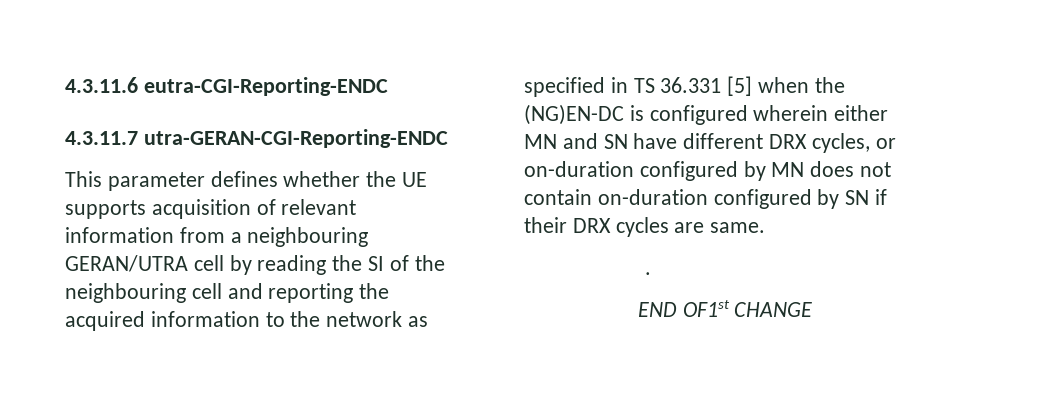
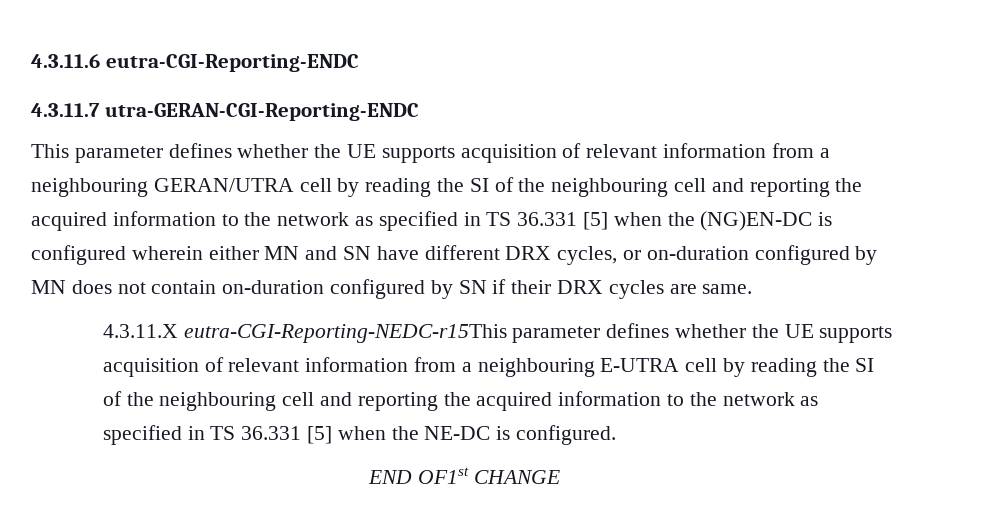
[644,272,651,275] . -> [102,323,893,343] [102,357,875,377] [102,391,819,411] [102,425,617,445] 4.3.11.X eutra-CGI-Reporting-NEDC-r15This parameter defines whether the UE supports acquisition of relevant information from a neighbouring E-UTRA cell by reading the SI of the neighbouring cell and reporting the acquired information to the network as specified in TS 36.331 [5] when the NE-DC is configured.

